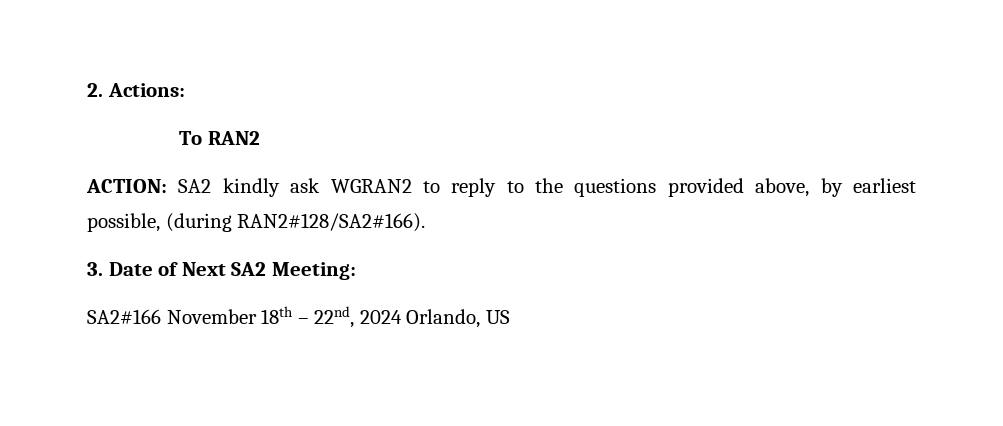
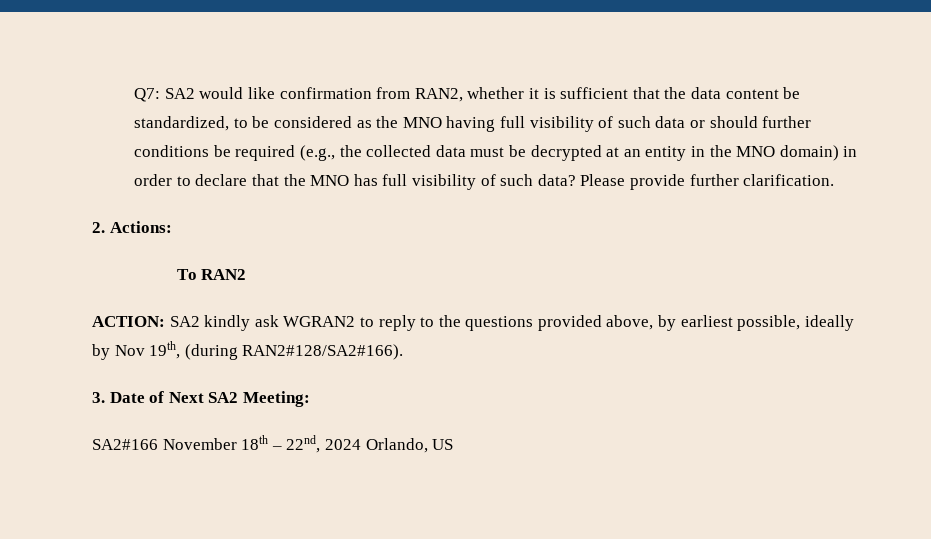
(87, 90) none -> [134,87,801,102] [134,116,812,132] [134,145,858,161] [134,174,835,190] Q7: SA2 would like confirmation from RAN2, whether it is sufficient that the data content be standardized, to be considered as the MNO having full visibility of such data or should further conditions be required (e.g., the collected data must be decrypted at an entity in the MNO domain) in order to declare that the MNO has full visibility of such data? Please provide further clarification. //
(160, 222) none -> [804,315,854,331] [92,341,181,360] ideally by Nov 19th,

